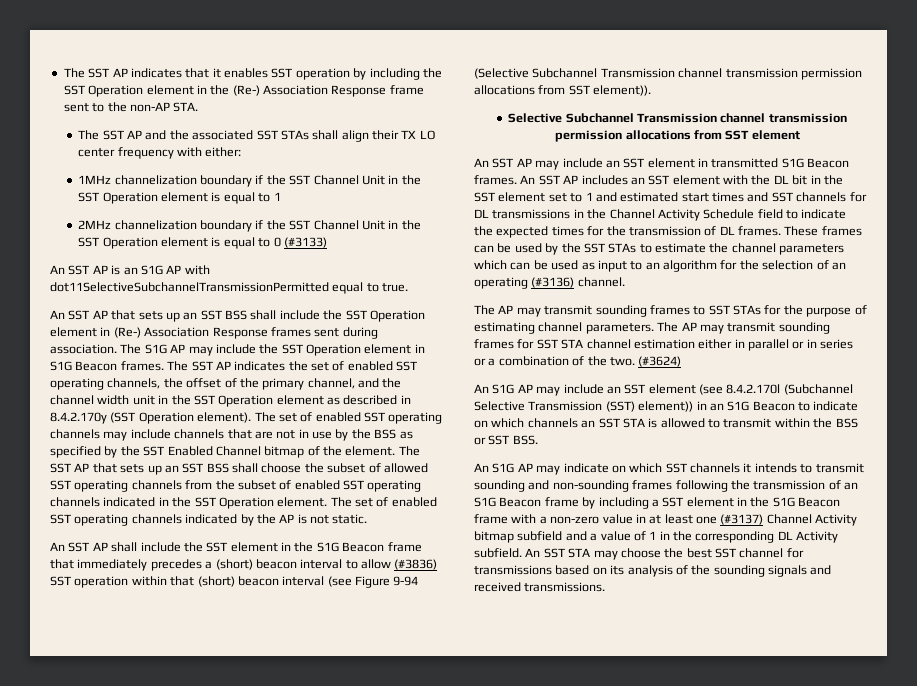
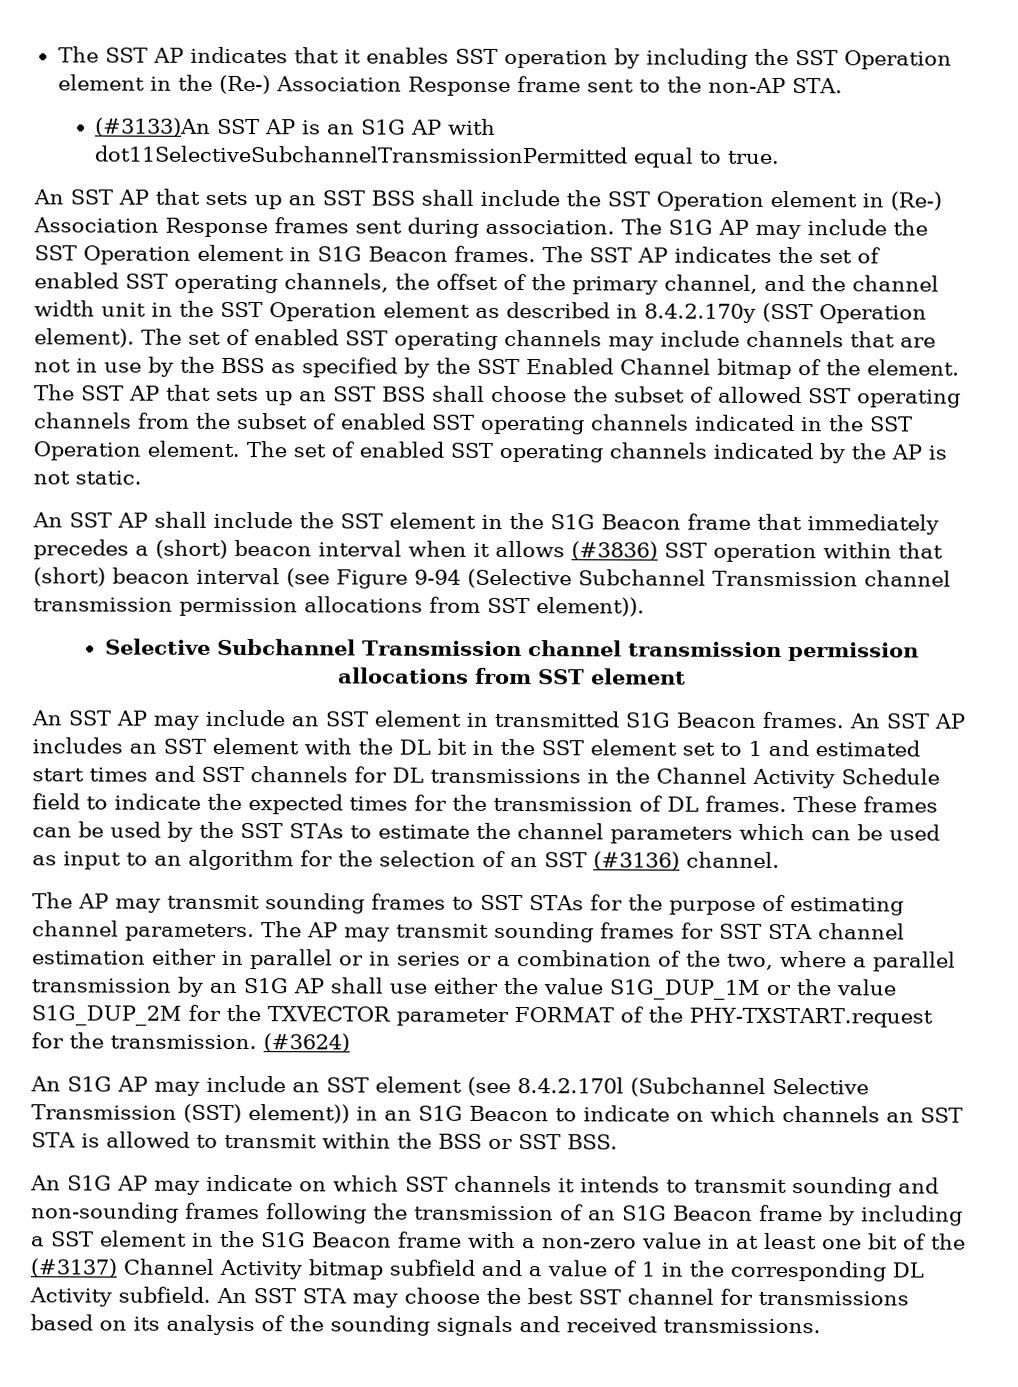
[78,130,435,142] [78,147,242,159] [78,175,421,187] [78,192,281,204] [78,220,421,232] [78,237,327,249] [50,265,65,274] The SST AP and the associated SST STAs shall align their TX LO center frequency with either: // 1MHz channelization boundary if the SST Channel Unit in the SST Operation element is equal to 1 // 2MHz channelization boundary if the SST Channel Unit in the SST Operation element is equal to 0 (#3133) // An -> [95,117,212,137] (#3133)An
[345,559,391,569] to allow -> [408,540,565,558] when it allows
[474,277,528,289] operating -> [544,852,587,868] SST
[609,357,635,366] two. -> [726,950,956,972] [31,976,896,1000] [31,1004,933,1028] [31,1032,257,1050] two, where a parallel transmission by an S1G AP shall use either the value S1G_DUP_1M or the value S1G_DUP_2M for the TXVECTOR parameter FORMAT of the PHY-TXSTART.request for the transmission.
(717, 520) none -> [867,1233,966,1250] bit of the

